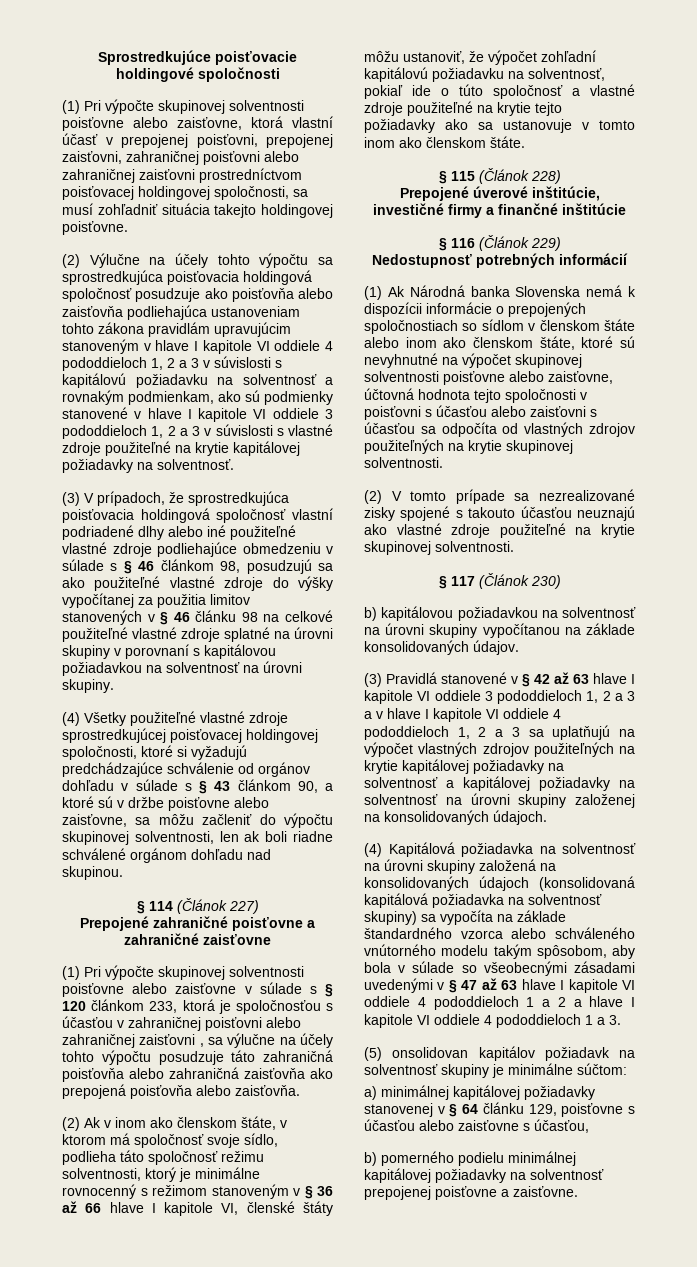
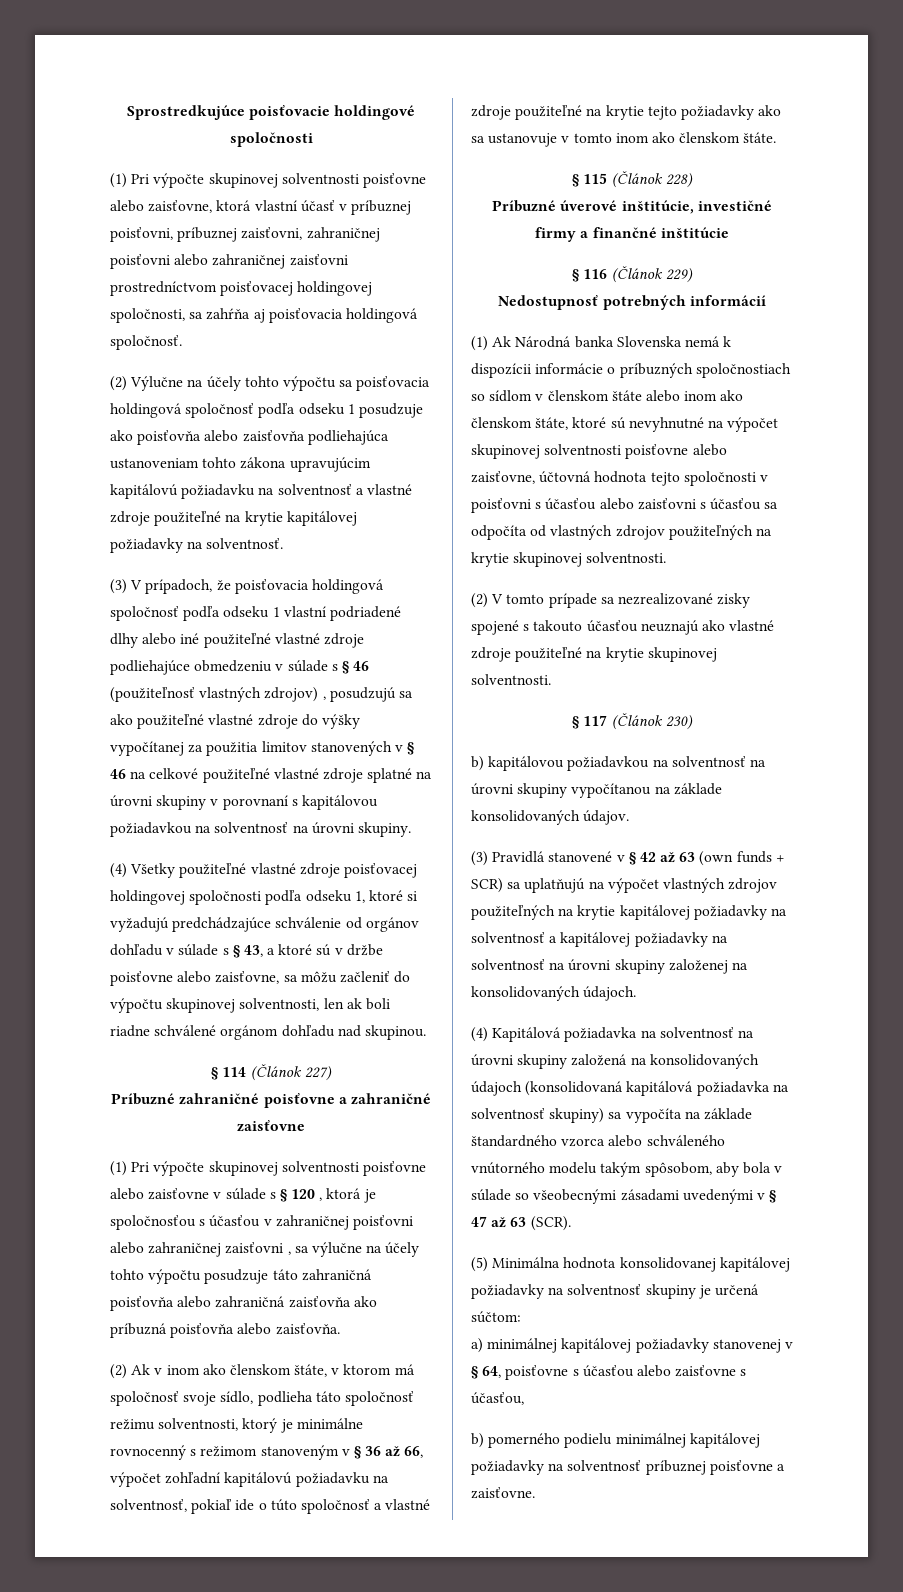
[121,134,333,148] prepojenej poisťovni, prepojenej -> [351,200,412,215] [110,227,238,242] príbuznej poisťovni, príbuznej
[62,203,333,218] [62,221,128,235] musí zohľadniť situácia takejto holdingovej poisťovne. -> [206,308,418,323] [110,335,182,350] zahŕňa aj poisťovacia holdingová spoločnosť.
[62,270,312,285] [62,288,132,302] sprostredkujúca poisťovacia holdingová spoločnosť -> [356,376,431,391] [110,403,355,418] poisťovacia holdingová spoločnosť podľa odseku 1
[148,322,291,337] [62,339,334,354] [62,356,282,371] pravidlám upravujúcim stanoveným v hlave I kapitole VI oddiele 4 pododdieloch 1, 2 a 3 v súvislosti s -> [289,457,371,472] upravujúcim
[62,390,333,405] [62,407,333,422] [62,424,284,439] rovnakým podmienkam, ako sú podmienky stanovené v hlave I kapitole VI oddiele 3 pododdieloch 1, 2 a 3 v súvislosti s -> (364, 491) none
[188,491,289,506] [62,508,287,523] sprostredkujúca poisťovacia holdingová spoločnosť -> [234,579,384,594] [110,606,280,621] poisťovacia holdingová spoločnosť podľa odseku 1
[160,559,241,573] článkom 98, -> [110,687,326,702] (použiteľnosť vlastných zdrojov) ,
[195,610,258,622] článku 98 -> (126, 774) none
[62,728,318,743] [62,746,137,760] sprostredkujúcej poisťovacej holdingovej spoločnosti, -> [343,863,417,878] [110,890,365,905] poisťovacej holdingovej spoločnosti podľa odseku 1,
[214,779,318,793] 43 článkom 90, -> [243,945,263,957] 43,
[80,916,149,931] Prepojené -> [111,1093,176,1105] Príbuzné
[91,999,178,1013] článkom 233, -> [319,1197,323,1201] ,
[62,1084,126,1099] prepojená -> [110,1323,167,1338] príbuzná
[85,1201,333,1216] [364,51,484,64] 66 hlave I kapitole VI, členské štáty môžu ustanoviť, že -> [404,1446,424,1458] 66,
[399,186,469,201] Prepojené -> [492,200,557,212] Príbuzné
[508,302,586,317] prepojených -> [619,363,693,378] príbuzných
[593,673,635,684] [364,690,635,704] [364,708,561,722] [364,726,520,740] hlave I kapitole VI oddiele 3 pododdieloch 1, 2 a 3 a v hlave I kapitole VI oddiele 4 pododdieloch 1, 2 a 3 -> [699,851,785,866] [471,878,503,893] (own funds + SCR)
[521,979,635,993] [364,996,635,1010] [364,1014,621,1028] [364,1046,610,1061] hlave I kapitole VI oddiele 4 pododdieloch 1 a 2 a hlave I kapitole VI oddiele 4 pododdieloch 1 a 3. // (5) onsolidovan kapitálov požiadavk -> [530,1216,571,1231] [471,1257,790,1272] [471,1284,544,1299] (SCR). // (5) Minimálna hodnota konsolidovanej kapitálovej požiadavky
[508,1063,573,1075] minimálne -> [714,1284,759,1296] určená
[462,1102,557,1116] 64 článku 129, -> [482,1366,502,1378] 64,
[364,1186,431,1200] prepojenej -> [645,1460,706,1475] príbuznej

